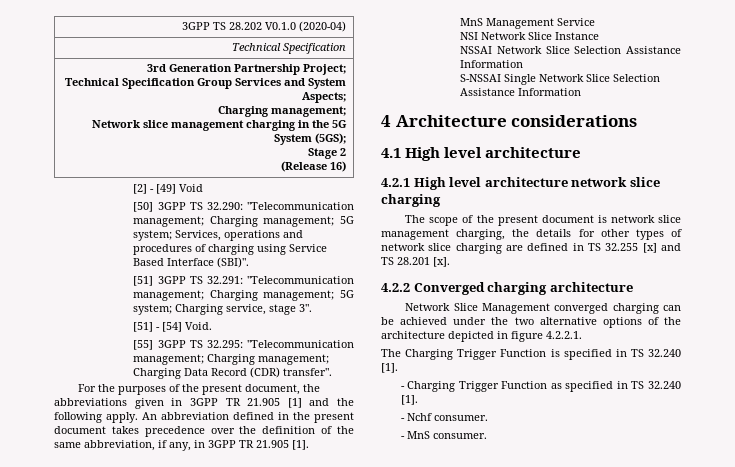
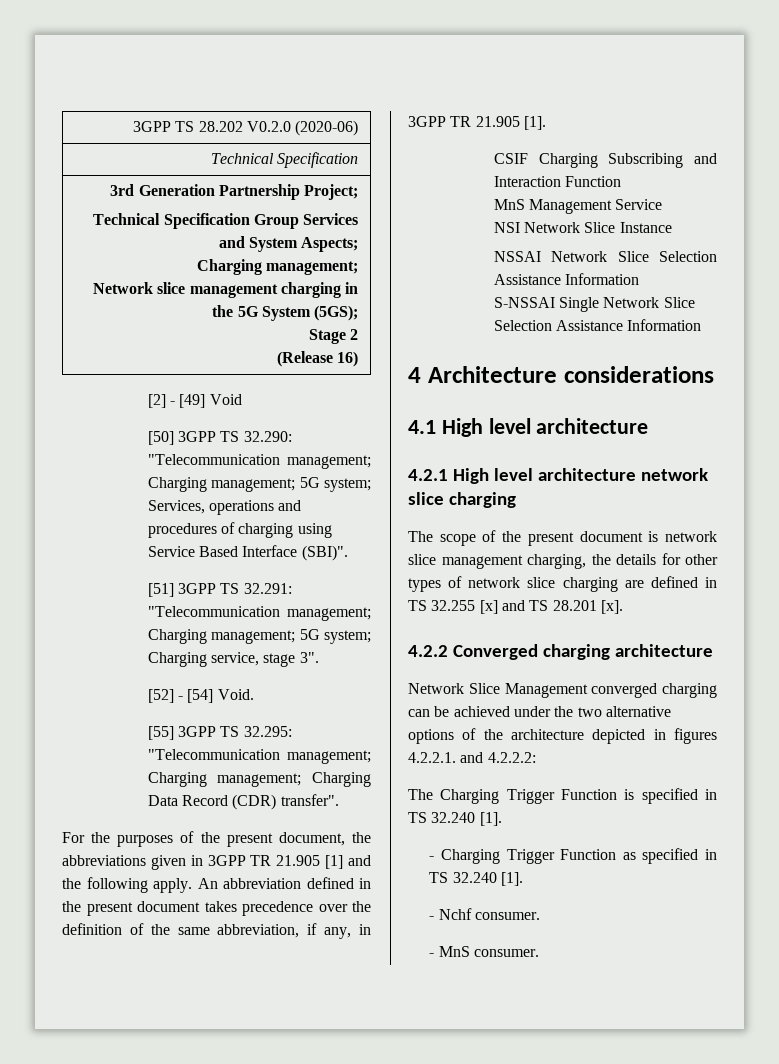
[265,21,347,32] V0.1.0 (2020-04) -> [246,120,359,136] V0.2.0 (2020-06)
[133,322,154,332] [51] -> [147,689,174,703] [52]
(309, 445) none -> [493,153,717,168] [493,176,622,187] // CSIF Charging Subscribing and Interaction Function
[511,331,543,342] figure -> [674,728,717,744] figures
(582, 335) none -> [460,752,536,763] and 4.2.2.2:

